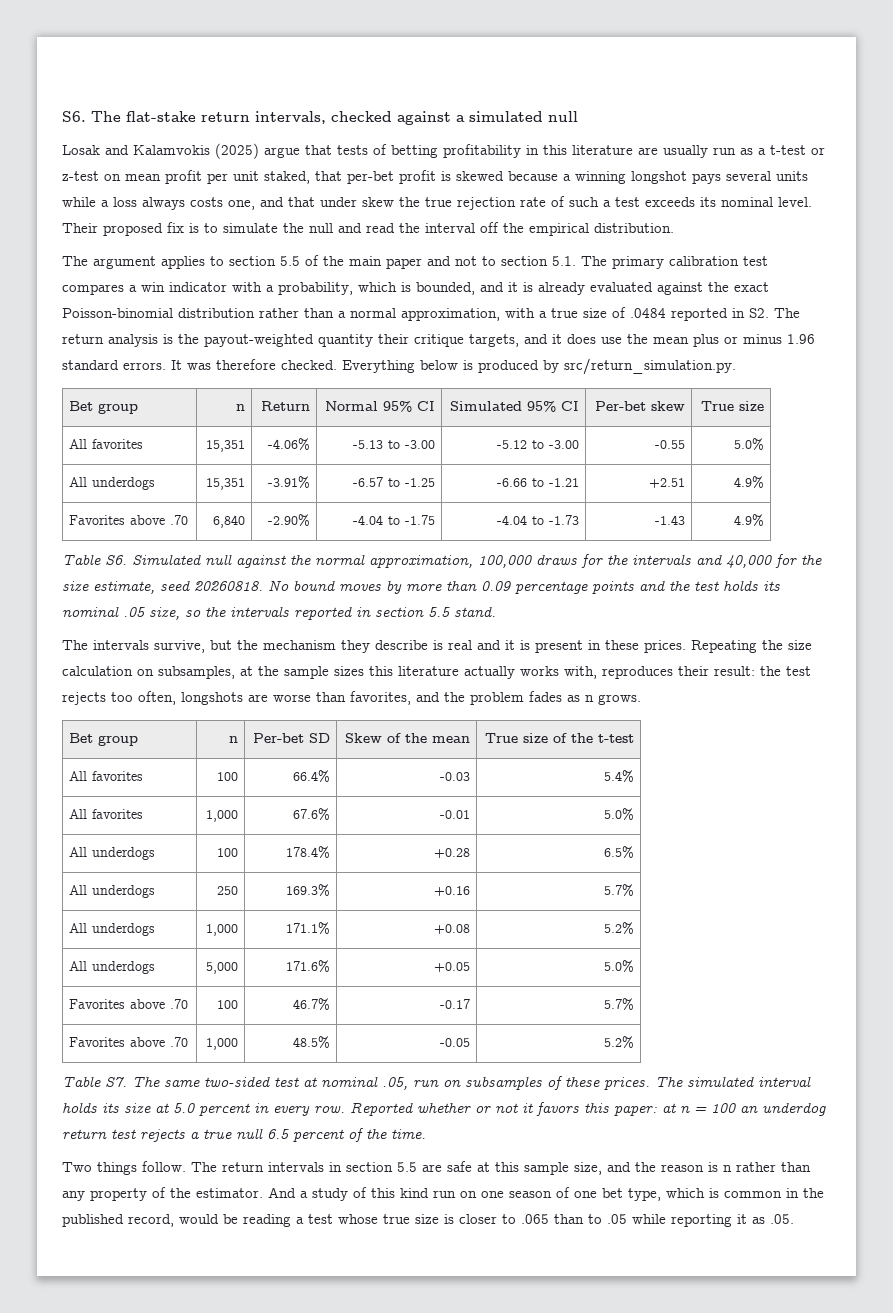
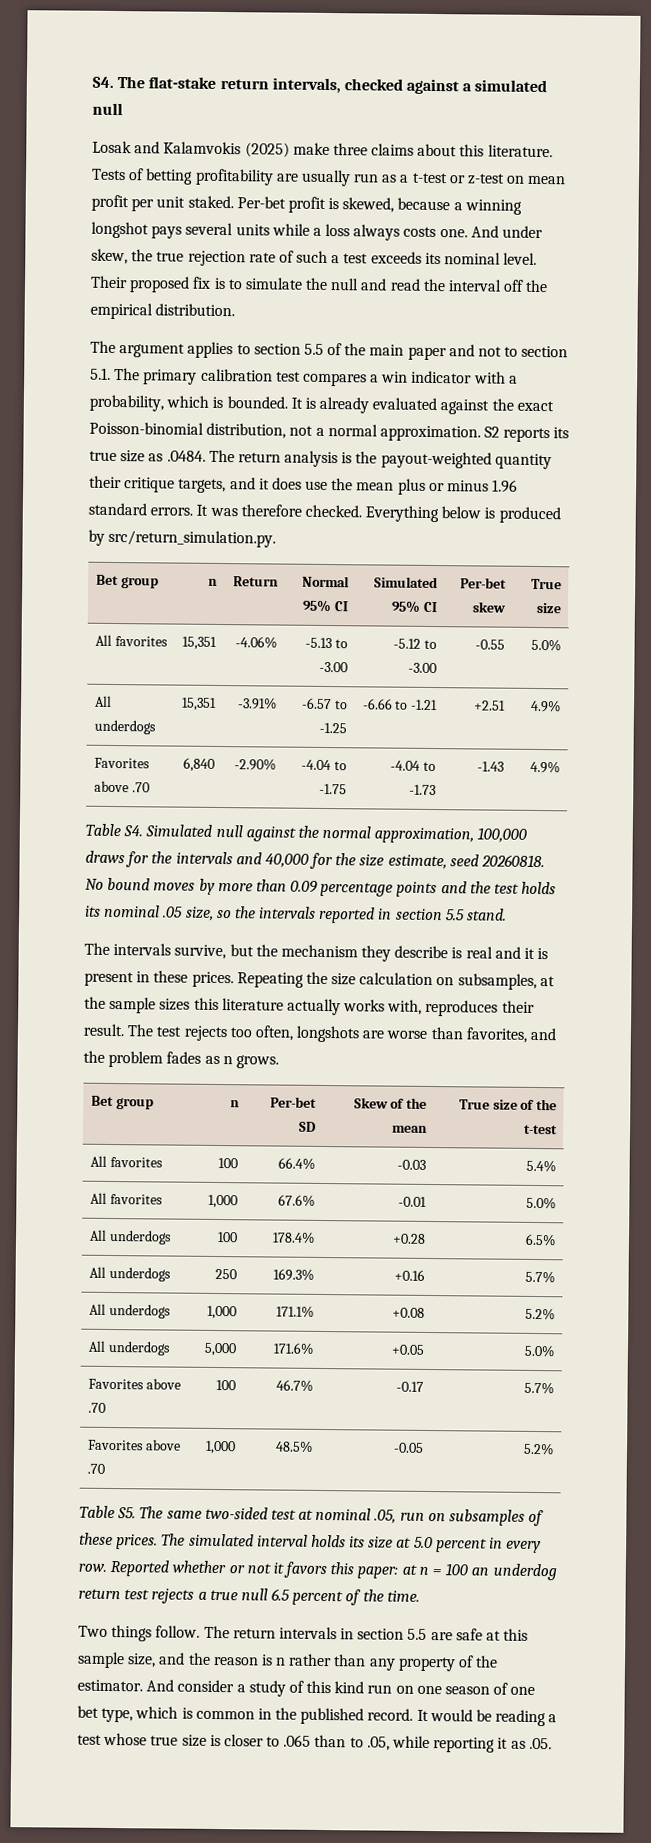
[62,111,86,122] S6. -> [92,76,114,88] S4.
[264,144,633,158] argue that tests of betting profitability in this literature -> [292,142,553,158] [91,168,274,186] make three claims about this literature. Tests of betting profitability
[264,171,394,184] staked, that per-bet -> [187,195,286,209] staked. Per-bet
[456,171,504,181] skewed -> [342,197,395,213] skewed,
[228,197,394,210] one, and that under skew -> [439,225,544,239] [91,248,128,265] one. And under skew,
[416,282,518,295] bounded, and it -> [226,396,303,409] bounded. It
[178,307,769,321] distribution rather than a normal approximation, with a true size of .0484 reported in S2. -> [206,422,570,443] [89,450,206,463] distribution, not a normal approximation. S2 reports its true size as .0484.
[105,555,127,565] S6. -> [123,825,144,837] S4.
[714,666,781,676] result: the -> [83,1023,155,1037] result. The
[105,1077,127,1087] S7. -> [117,1507,137,1519] S5.
(296, 1192) none -> [177,1679,235,1693] consider
[128,1214,174,1227] record, -> [367,1708,429,1722] record. It
[607,1214,627,1224] .05 -> [366,1736,390,1751] .05,

